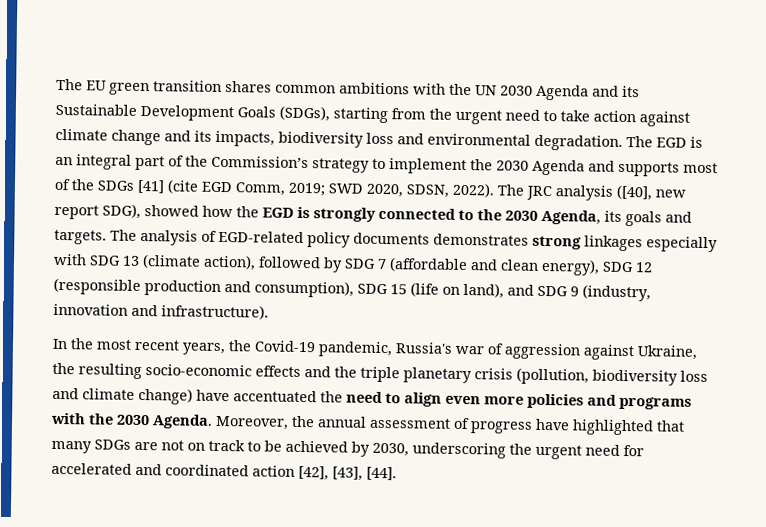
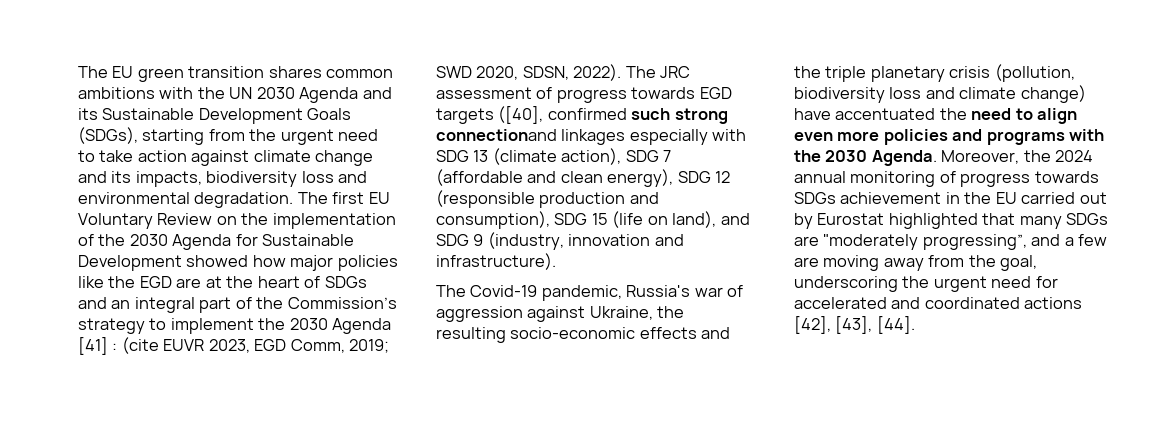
[656,136,703,148] EGD is -> [332,192,390,204] [78,213,396,229] [78,234,355,250] [78,255,398,271] [78,276,367,288] [78,297,107,309] first EU Voluntary Review on the implementation of the 2030 Agenda for Sustainable Development showed how major policies like the EGD are at the heart of SDGs and
[588,160,718,177] [54,178,199,194] and supports most of the SDGs [41] (cite -> [78,337,250,355] [41] : (cite EUVR 2023,
[555,184,686,201] [54,203,692,227] [54,229,582,250] analysis ([40], new report SDG), showed how the EGD is strongly connected to the 2030 Agenda, its goals and targets. The analysis of EGD-related policy documents demonstrates strong -> [436,87,732,103] [436,106,728,124] [436,129,557,141] assessment of progress towards EGD targets ([40], confirmed such strong connectionand
[258,256,343,273] followed by -> (622, 156) none
[52,338,252,356] In the most recent years, the -> [436,285,466,297] The
[317,416,570,434] annual assessment of progress have -> [1055,150,1094,162] [794,171,1099,187] [794,192,1107,204] [794,213,885,229] 2024 annual monitoring of progress towards SDGs achievement in the EU carried out by Eurostat
[161,439,409,457] not on track to be achieved by 2030, -> [823,234,1108,250] [794,255,1038,271] "moderately progressing”, and a few are moving away from the goal,
[252,465,295,477] action -> [1024,297,1083,309] actions

